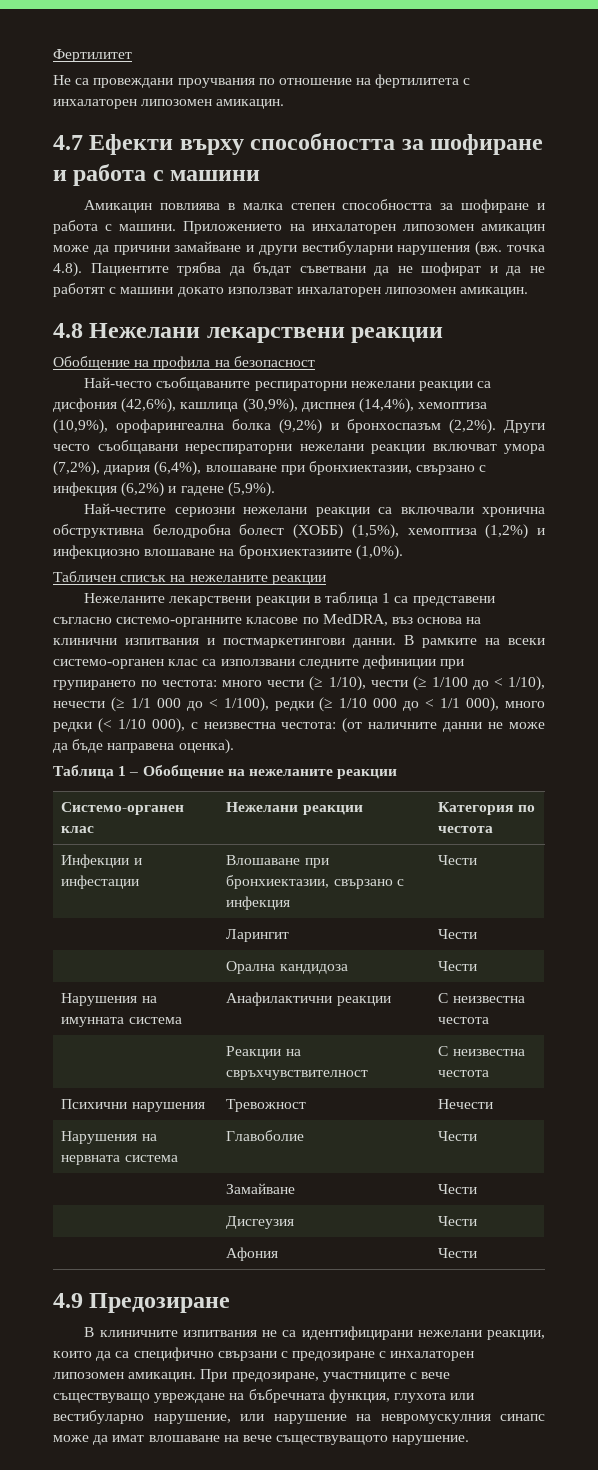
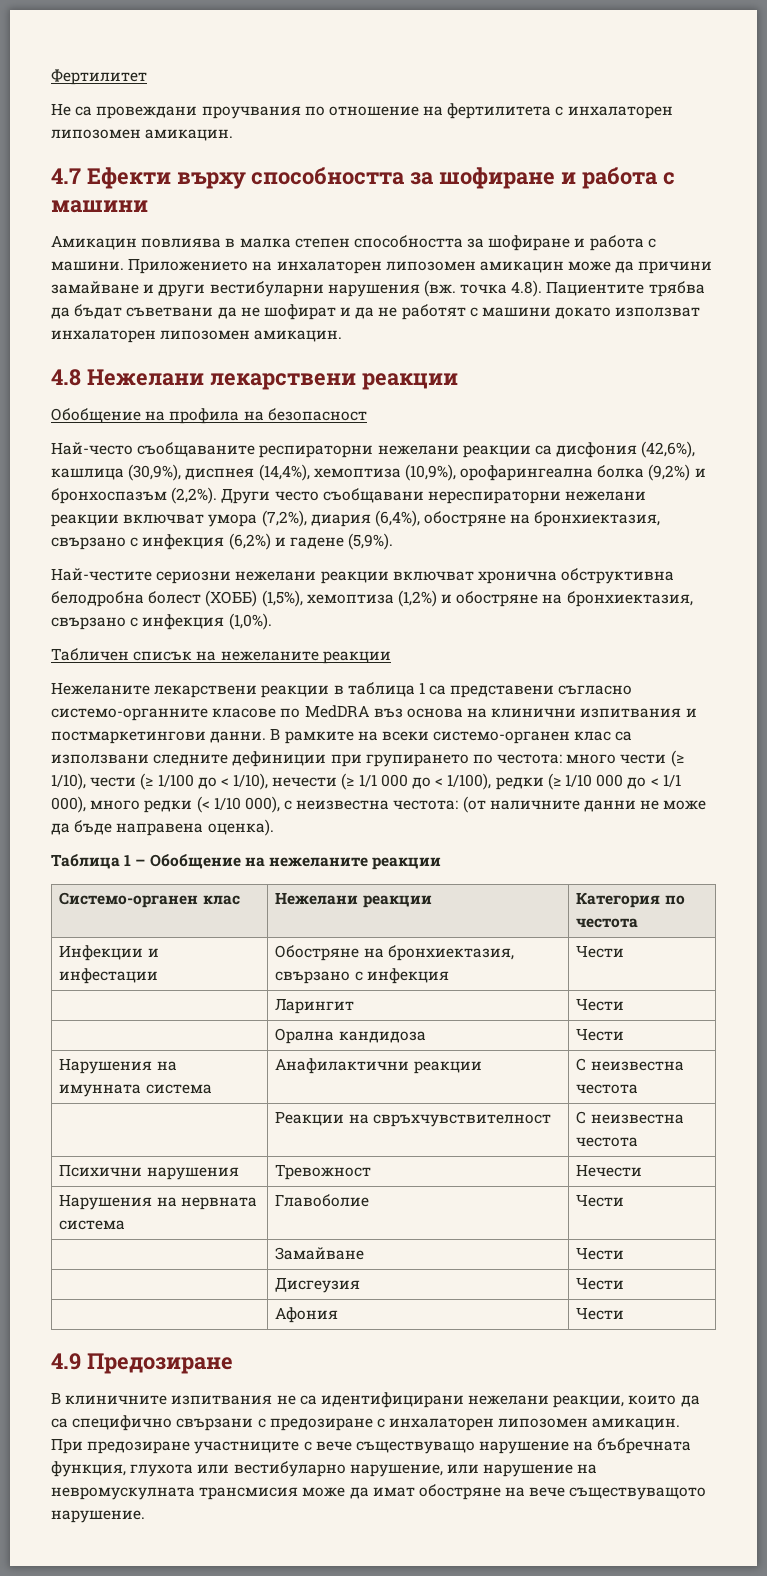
[205,461,412,475] влошаване при бронхиектазии, -> [424,511,661,527] обостряне на бронхиектазия,
[378,507,474,514] са включвали -> [392,571,474,581] включват
[53,545,352,559] инфекциозно влошаване на бронхиектазиите -> [456,591,693,607] [51,614,225,630] обостряне на бронхиектазия, свързано с инфекция
[322,614,388,626] MedDRA, -> [304,705,370,718] MedDRA
[226,855,329,868] [226,875,330,889] Влошаване при бронхиектазии, -> [275,945,514,961] Обостряне на бронхиектазия,
[231,1372,319,1382] предозиране, -> [87,1441,191,1454] предозиране
[154,1393,226,1403] увреждане -> [479,1441,570,1454] нарушение
[380,1414,545,1424] невромускулния синапс -> [51,1487,299,1500] невромускулната трансмисия
[148,1435,220,1442] влошаване -> [418,1484,501,1500] обостряне

